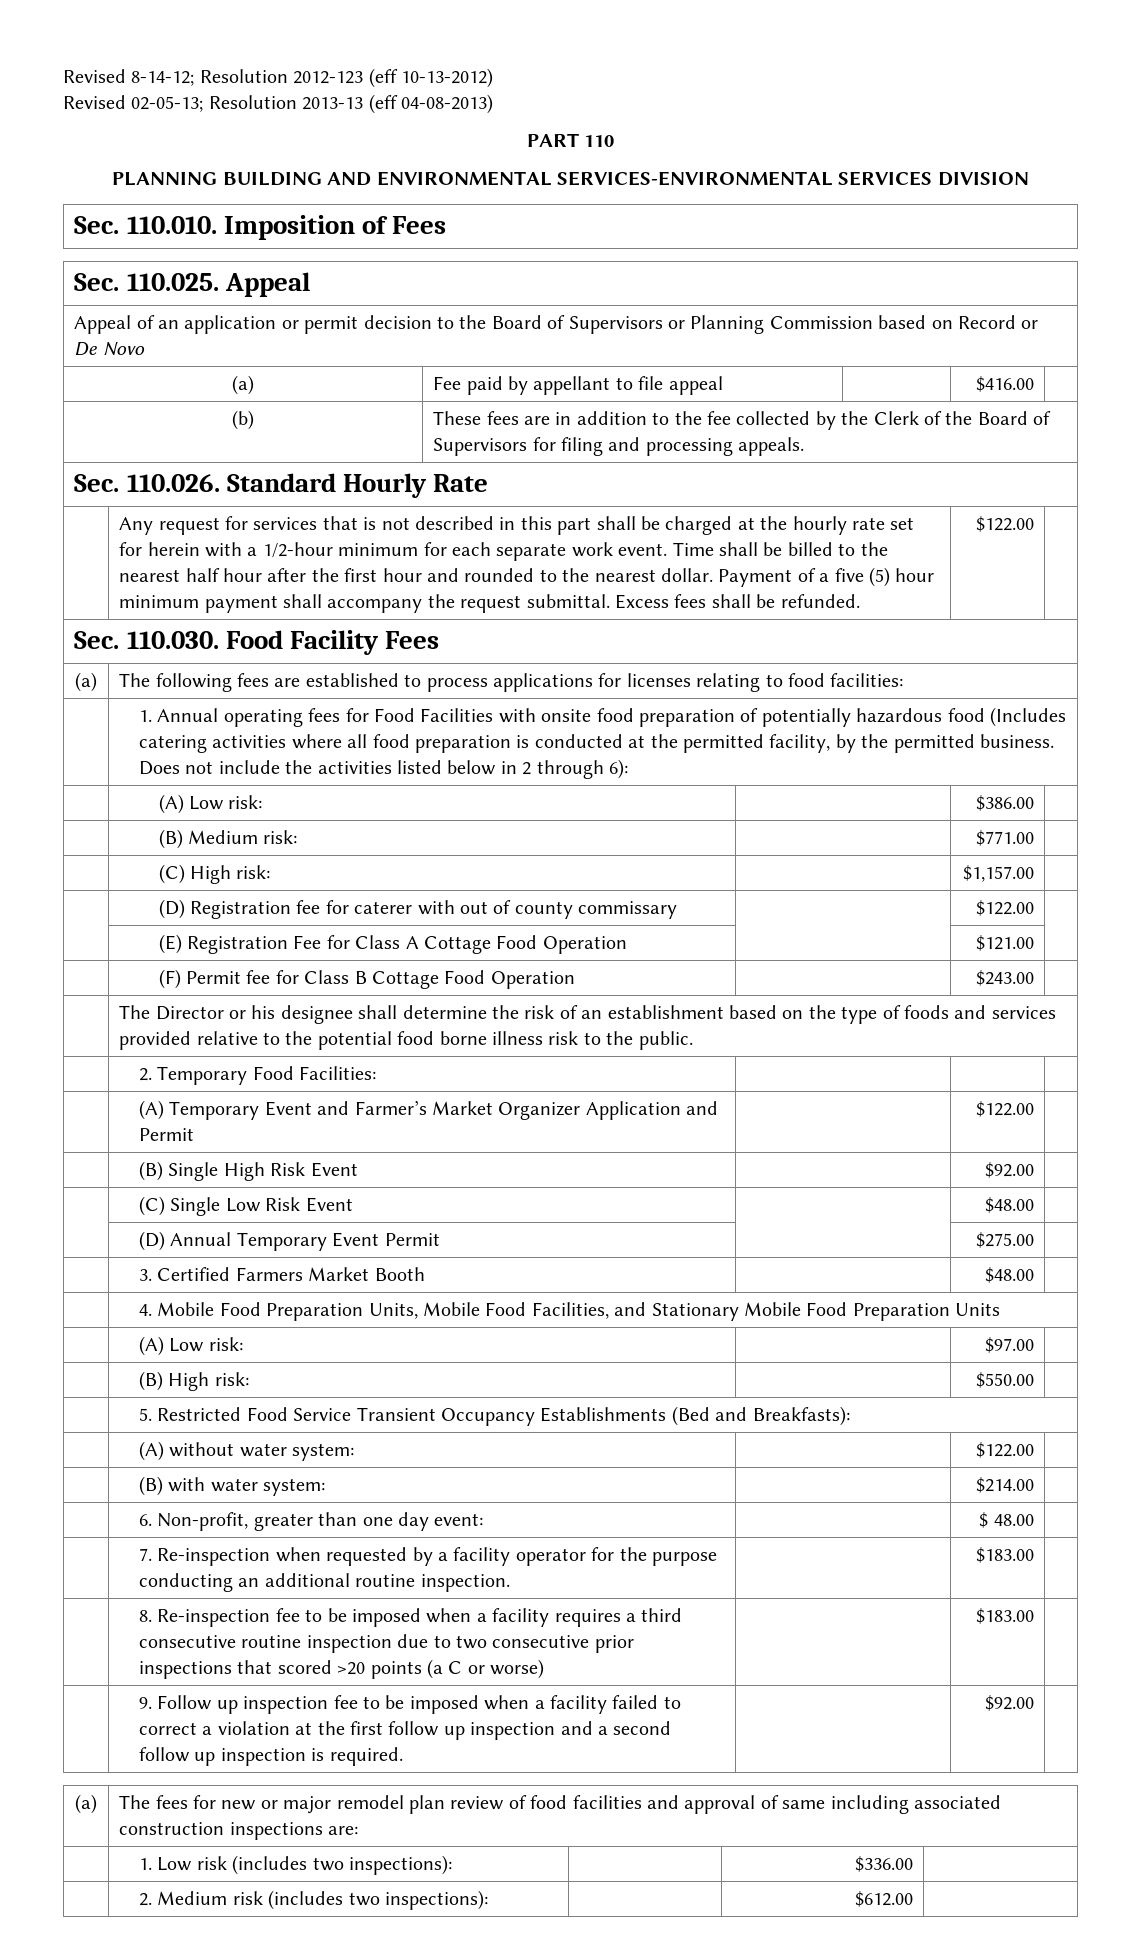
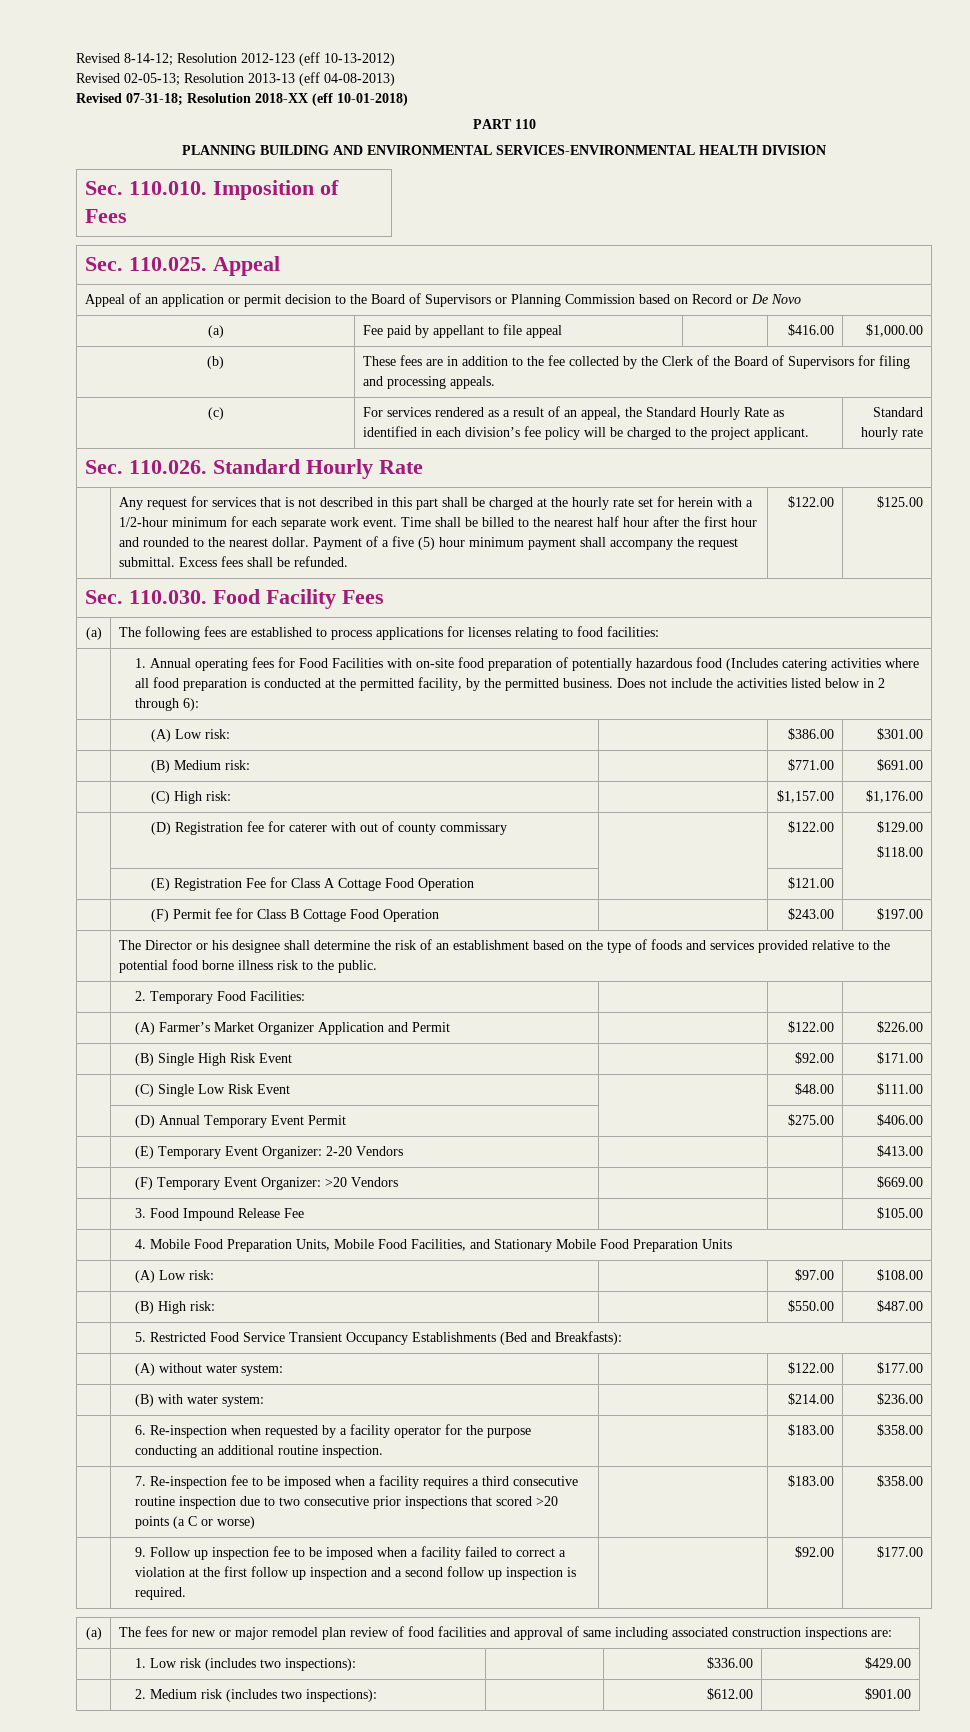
(493, 104) none -> [76,93,408,106] // Revised 07-31-18; Resolution 2018-XX (eff 10-01-2018)
[838,171,933,186] SERVICES -> [699,145,758,155] HEALTH
(1034, 384) none -> [866,324,924,337] $1,000.00
(805, 446) none -> [207,407,224,420] [362,406,784,420] [362,426,809,440] [873,407,924,417] [861,427,924,440] // (c) | For services rendered as a result of an appeal, the Standard Hourly Rate as identified in each division’s fee policy will be charged to the project applicant. | Standard hourly rate
(1034, 524) none -> [877,496,924,508] $125.00
[541,709,592,722] onsite -> [415,658,454,668] on-site
(1034, 803) none -> [877,728,924,740] $301.00
(1034, 838) none -> [877,759,924,771] $691.00
(1034, 873) none -> [866,790,924,803] $1,176.00
(1034, 908) none -> [877,821,924,833] [877,846,924,858] $129.00 // $118.00
(1034, 978) none -> [877,908,924,920] $197.00
[169,1101,350,1120] Temporary Event and -> (155, 1028) none
(1034, 1109) none -> [877,1021,924,1033] $226.00
(1034, 1170) none -> [877,1052,924,1064] $171.00
(1034, 1205) none -> [877,1083,924,1095] $111.00
[138,1267,425,1281] [984,1267,1034,1283] // | 3. Certified Farmers Market Booth | | $48.00 | -> [877,1114,924,1126] [134,1146,403,1159] [877,1145,924,1157] [134,1177,398,1190] [877,1176,924,1188] [134,1208,304,1221] [877,1207,924,1219] $406.00 // | (E) Temporary Event Organizer: 2-20 Vendors | | | $413.00 // | (F) Temporary Event Organizer: >20 Vendors | | | $669.00 // | 3. Food Impound Release Fee | | | $105.00
(1034, 1345) none -> [877,1269,924,1281] $108.00
(1034, 1380) none -> [877,1300,924,1312] $487.00
(1034, 1450) none -> [877,1362,924,1374] $177.00
(1034, 1485) none -> [877,1393,924,1405] $236.00
[157,1512,484,1531] [979,1512,1034,1528] [138,1548,152,1561] Non-profit, greater than one day event: | | $ 48.00 | // | 7. -> (146, 1430) none
[138,1610,152,1622] // | 8. -> [877,1424,924,1436] [134,1476,146,1486] $358.00 // | 7.
(1034, 1616) none -> [877,1475,924,1487] $358.00
(1034, 1703) none -> [877,1546,924,1558] $177.00
(913, 1864) none -> [865,1657,912,1669] $429.00
(913, 1899) none -> [865,1688,912,1700] $901.00

